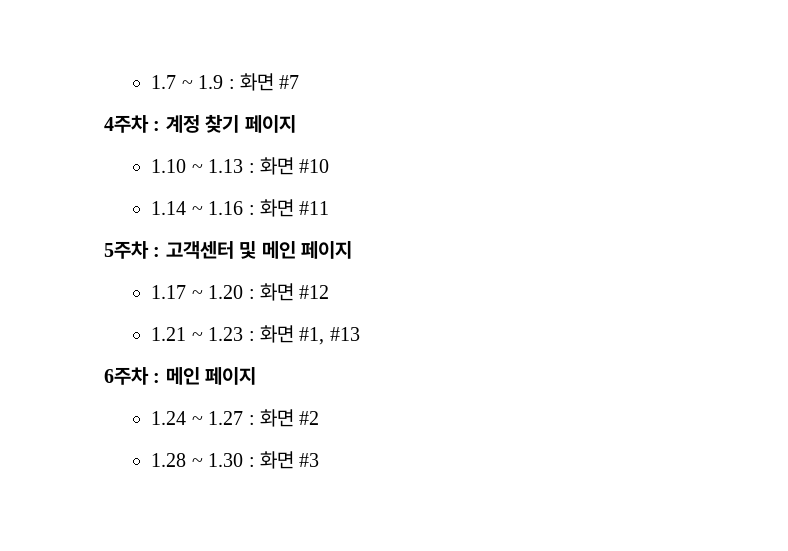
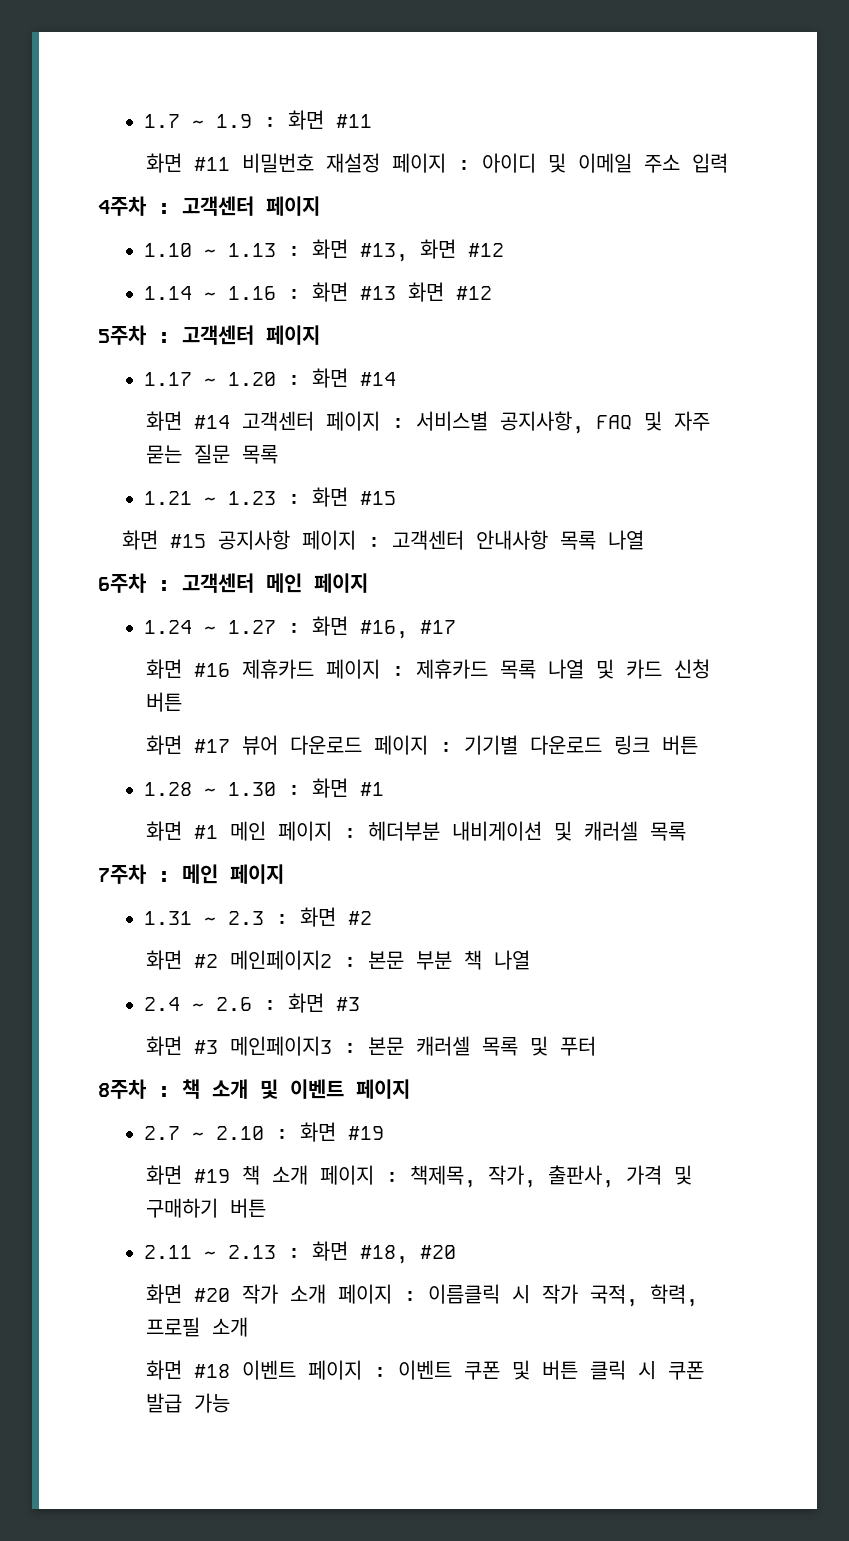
[279,75,300,89] #7 -> [335,114,372,128] [145,153,728,173] #11 // 화면 #11 비밀번호 재설정 페이지 : 아이디 및 이메일 주소 입력
[165,114,240,133] 계정 찾기 -> [182,196,254,216] 고객센터
[299,159,330,173] #10 -> [359,239,504,262] #13, 화면 #12
[299,201,330,215] #11 -> [359,282,492,302] #13 화면 #12
[239,241,296,259] 및 메인 -> (254, 335) none
[299,285,330,299] #12 -> [359,372,396,386] [145,411,710,434] [145,444,278,464] #14 // 화면 #14 고객센터 페이지 : 서비스별 공지사항, FAQ 및 자주 묻는 질문 목록
[299,327,360,345] #1, #13 -> [359,491,396,505] [121,530,644,550] #15 // 화면 #15 공지사항 페이지 : 고객센터 안내사항 목록 나열
(161, 378) none -> [182,573,254,593] 고객센터
[299,411,320,425] #2 -> [359,620,456,639] [145,659,710,679] [145,692,182,712] [145,735,698,755] #16, #17 // 화면 #16 제휴카드 페이지 : 제휴카드 목록 나열 및 카드 신청 버튼 // 화면 #17 뷰어 다운로드 페이지 : 기기별 다운로드 링크 버튼
[299,453,320,467] #3 -> [359,782,384,796] [145,821,686,841] [98,864,284,884] [143,907,372,927] [145,950,530,970] [143,993,360,1013] [145,1036,596,1056] [98,1079,410,1099] [143,1122,384,1142] [145,1165,692,1188] [145,1198,266,1218] [143,1241,456,1264] [145,1284,698,1307] [145,1317,248,1337] [145,1360,704,1380] [145,1393,230,1413] #1 // 화면 #1 메인 페이지 : 헤더부분 내비게이션 및 캐러셀 목록 // 7주차 : 메인 페이지 // 1.31 ~ 2.3 : 화면 #2 // 화면 #2 메인페이지2 : 본문 부분 책 나열 // 2.4 ~ 2.6 : 화면 #3 // 화면 #3 메인페이지3 : 본문 캐러셀 목록 및 푸터 // 8주차 : 책 소개 및 이벤트 페이지 // 2.7 ~ 2.10 : 화면 #19 // 화면 #19 책 소개 페이지 : 책제목, 작가, 출판사, 가격 및 구매하기 버튼 // 2.11 ~ 2.13 : 화면 #18, #20 // 화면 #20 작가 소개 페이지 : 이름클릭 시 작가 국적, 학력, 프로필 소개 // 화면 #18 이벤트 페이지 : 이벤트 쿠폰 및 버튼 클릭 시 쿠폰 발급 가능

